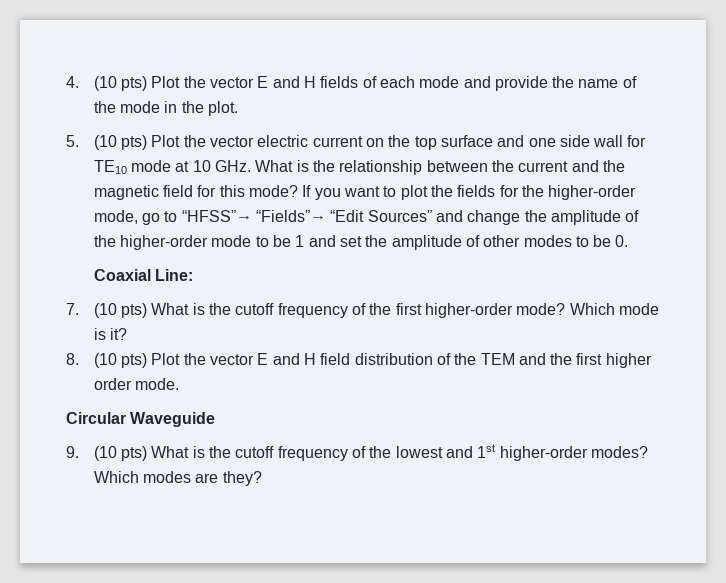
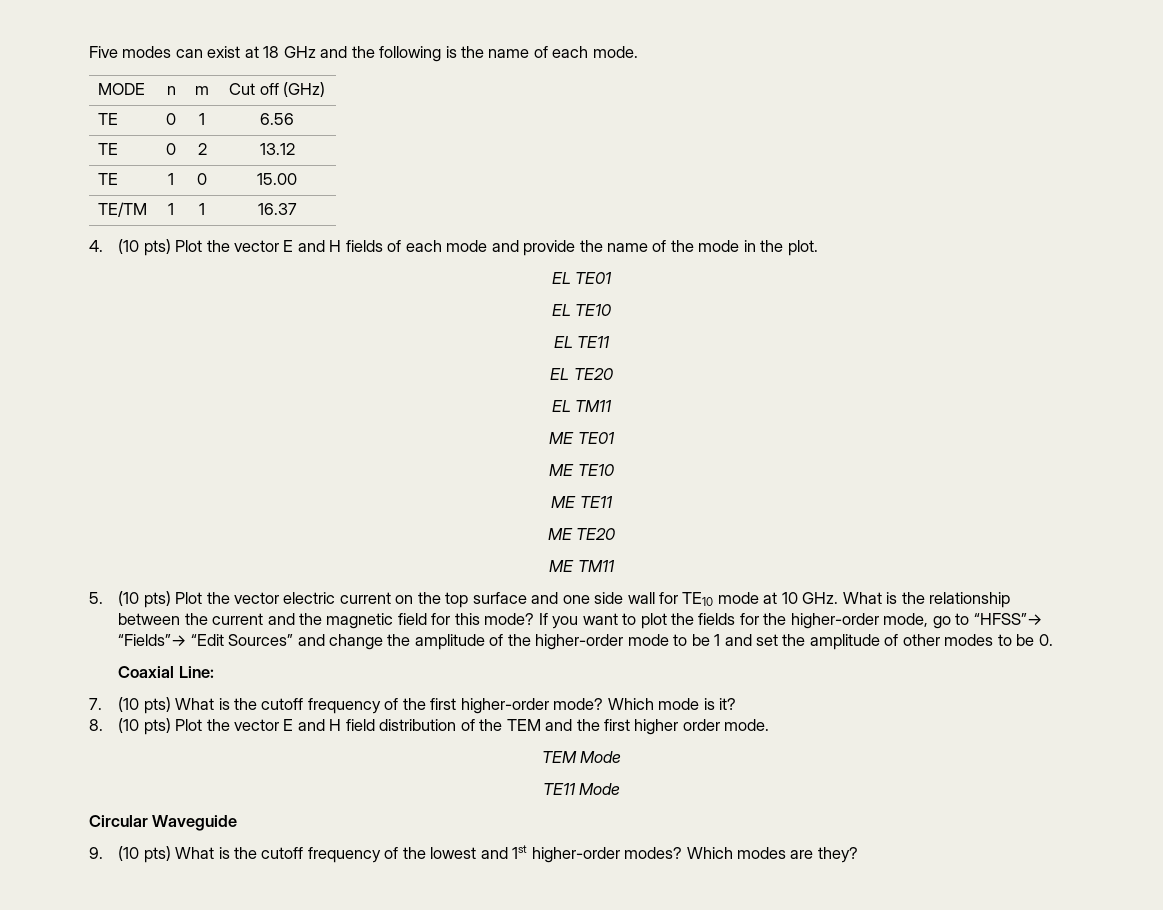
(66, 82) none -> [89,46,638,62] [97,83,145,95] [166,86,176,95] [195,86,209,95] [229,82,325,97] [97,113,118,125] [166,113,176,125] [199,113,205,125] [260,113,294,125] [97,143,118,155] [166,143,176,155] [197,143,207,155] [259,143,295,155] [97,173,118,185] [168,173,174,185] [197,173,207,185] [257,173,297,185] [97,202,147,217] [168,203,174,215] [199,203,205,215] [257,203,297,215] Five modes can exist at 18 GHz and the following is the name of each mode. // MODE | n | m | Cut off (GHz) // TE | 0 | 1 | 6.56 // TE | 0 | 2 | 13.12 // TE | 1 | 0 | 15.00 // TE/TM | 1 | 1 | 16.37 //
(238, 108) none -> [551,272,613,284] [551,304,613,316] [553,336,611,348] [550,368,614,380] [551,400,613,412] [549,432,615,444] [549,464,615,476] [551,496,613,508] [547,528,617,540] [549,560,615,572] // EL TE01 // EL TE10 // EL TE11 // EL TE20 // EL TM11 // ME TE01 // ME TE10 // ME TE11 // ME TE20 // ME TM11
(179, 384) none -> [541,751,622,763] [542,783,621,795] // TEM Mode // TE11 Mode

